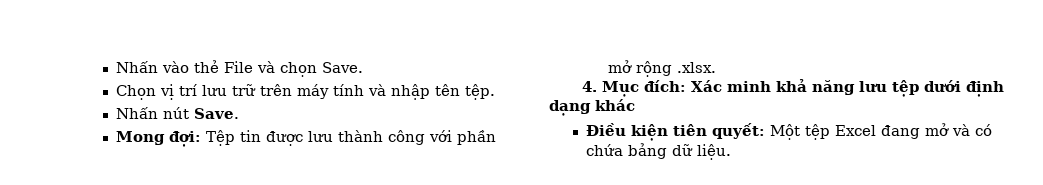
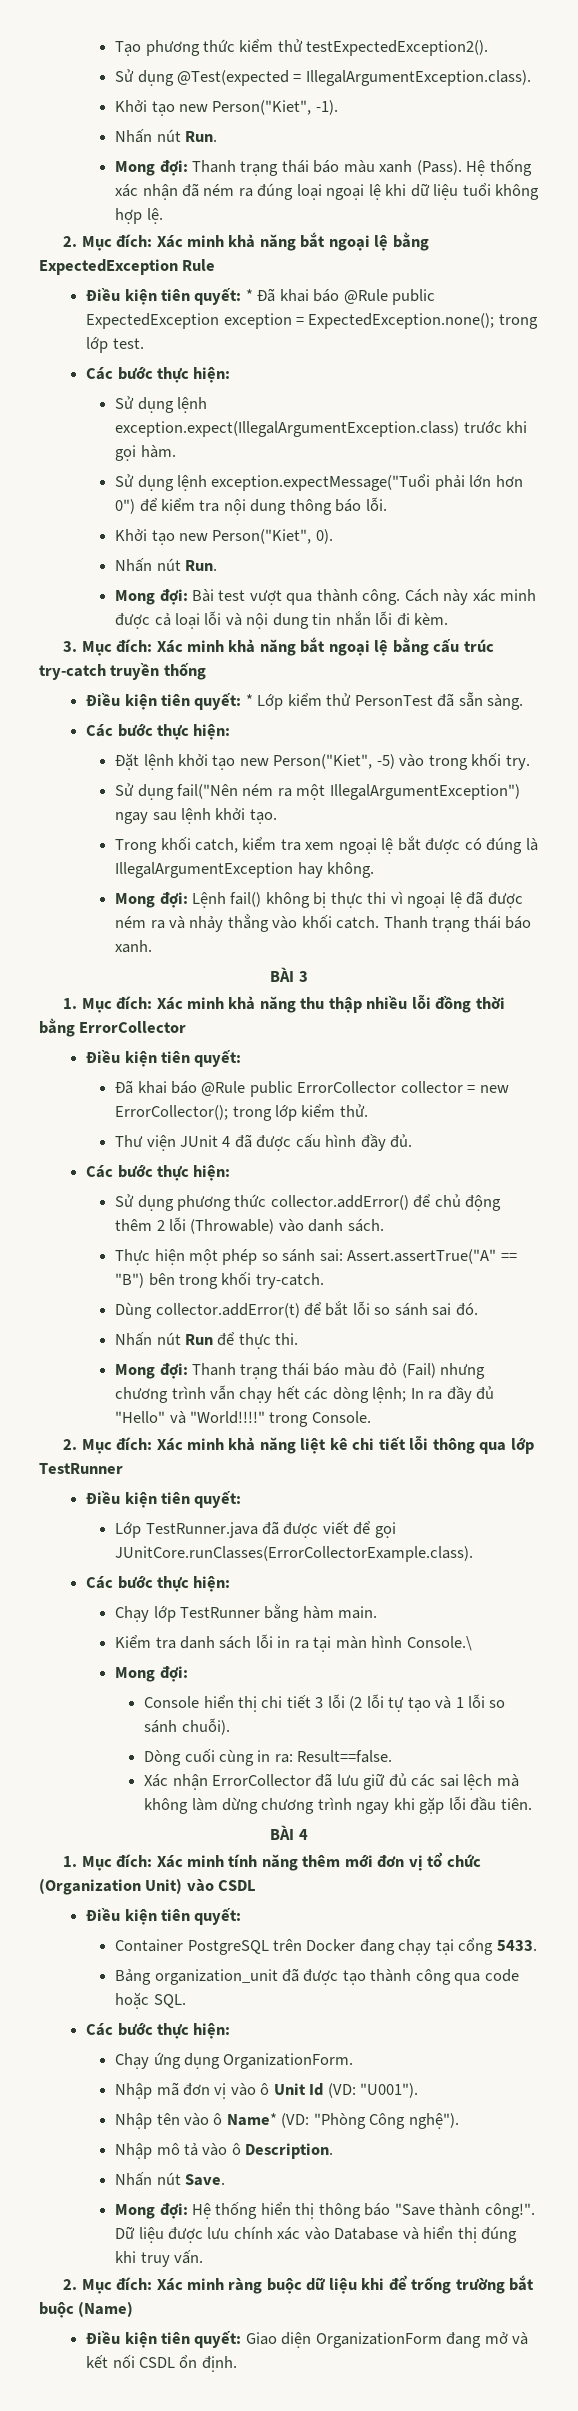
[115,60,363,77] [115,84,495,100] Nhấn vào thẻ File và chọn Save. // Chọn vị trí lưu trữ trên máy tính và nhập tên tệp. -> [115,39,489,56] [115,69,531,86] [115,100,338,116] [115,129,218,143] [115,159,532,176] [115,183,540,200] [115,208,163,224] [63,232,429,251] [39,259,216,275] [86,288,436,305] [86,313,538,329] [86,337,144,353] [86,366,231,383] [115,396,208,413] [115,421,528,437] [115,445,176,461] [115,474,523,491] [115,497,387,515] [115,529,333,545] [115,558,218,572] [115,589,537,605] [115,611,449,629] [63,637,494,656] [39,663,206,680] [86,692,524,710] [86,723,231,740] [115,753,530,770] [115,783,520,800] [115,808,277,824] [115,836,538,854] [115,862,375,878] [115,891,523,908] [115,914,532,932] [115,940,153,953] [270,967,308,982] [63,995,505,1013] [39,1018,187,1037] [86,1050,242,1067] [115,1080,509,1097] [115,1104,368,1121] [115,1134,413,1151] [86,1164,231,1181] [115,1194,502,1211] [115,1217,384,1234] [115,1249,517,1265] [115,1272,324,1289] [115,1301,478,1319] [115,1332,299,1349] [115,1363,486,1379] [115,1385,495,1403] [115,1411,371,1427] [63,1436,534,1454] [39,1463,123,1474] [86,1491,242,1508] [115,1521,396,1538] [115,1546,474,1562] [86,1575,231,1592] [115,1604,378,1622] [115,1634,472,1652] [115,1666,188,1682] [144,1694,506,1712] [144,1718,230,1735] [144,1749,393,1766] [144,1773,519,1790] [144,1796,532,1814] [270,1825,308,1840] [63,1852,481,1871] [39,1878,257,1895] [86,1908,242,1925] [115,1938,537,1955] [115,1968,519,1985] [115,1992,186,2009] [86,2022,231,2039] [115,2052,354,2069] [115,2082,419,2099] [115,2113,459,2129] [115,2143,334,2159] Tạo phương thức kiểm thử testExpectedException2(). // Sử dụng @Test(expected = IllegalArgumentException.class). // Khởi tạo new Person("Kiet", -1). // Nhấn nút Run. // Mong đợi: Thanh trạng thái báo màu xanh (Pass). Hệ thống xác nhận đã ném ra đúng loại ngoại lệ khi dữ liệu tuổi không hợp lệ. // 2. Mục đích: Xác minh khả năng bắt ngoại lệ bằng ExpectedException Rule // Điều kiện tiên quyết: * Đã khai báo @Rule public ExpectedException exception = ExpectedException.none(); trong lớp test. // Các bước thực hiện: // Sử dụng lệnh exception.expect(IllegalArgumentException.class) trước khi gọi hàm. // Sử dụng lệnh exception.expectMessage("Tuổi phải lớn hơn 0") để kiểm tra nội dung thông báo lỗi. // Khởi tạo new Person("Kiet", 0). // Nhấn nút Run. // Mong đợi: Bài test vượt qua thành công. Cách này xác minh được cả loại lỗi và nội dung tin nhắn lỗi đi kèm. // 3. Mục đích: Xác minh khả năng bắt ngoại lệ bằng cấu trúc try-catch truyền thống // Điều kiện tiên quyết: * Lớp kiểm thử PersonTest đã sẵn sàng. // Các bước thực hiện: // Đặt lệnh khởi tạo new Person("Kiet", -5) vào trong khối try. // Sử dụng fail("Nên ném ra một IllegalArgumentException") ngay sau lệnh khởi tạo. // Trong khối catch, kiểm tra xem ngoại lệ bắt được có đúng là IllegalArgumentException hay không. // Mong đợi: Lệnh fail() không bị thực thi vì ngoại lệ đã được ném ra và nhảy thẳng vào khối catch. Thanh trạng thái báo xanh. // BÀI 3 // 1. Mục đích: Xác minh khả năng thu thập nhiều lỗi đồng thời bằng ErrorCollector // Điều kiện tiên quyết: // Đã khai báo @Rule public ErrorCollector collector = new ErrorCollector(); trong lớp kiểm thử. // Thư viện JUnit 4 đã được cấu hình đầy đủ. // Các bước thực hiện: // Sử dụng phương thức collector.addError() để chủ động thêm 2 lỗi (Throwable) vào danh sách. // Thực hiện một phép so sánh sai: Assert.assertTrue("A" == "B") bên trong khối try-catch. // Dùng collector.addError(t) để bắt lỗi so sánh sai đó. // Nhấn nút Run để thực thi. // Mong đợi: Thanh trạng thái báo màu đỏ (Fail) nhưng chương trình vẫn chạy hết các dòng lệnh; In ra đầy đủ "Hello" và "World!!!!" trong Console. // 2. Mục đích: Xác minh khả năng liệt kê chi tiết lỗi thông qua lớp TestRunner // Điều kiện tiên quyết: // Lớp TestRunner.java đã được viết để gọi JUnitCore.runClasses(ErrorCollectorExample.class). // Các bước thực hiện: // Chạy lớp TestRunner bằng hàm main. // Kiểm tra danh sách lỗi in ra tại màn hình Console.\ // Mong đợi: // Console hiển thị chi tiết 3 lỗi (2 lỗi tự tạo và 1 lỗi so sánh chuỗi). // Dòng cuối cùng in ra: Result==false. // Xác nhận ErrorCollector đã lưu giữ đủ các sai lệch mà không làm dừng chương trình ngay khi gặp lỗi đầu tiên. // BÀI 4 // 1. Mục đích: Xác minh tính năng thêm mới đơn vị tổ chức (Organization Unit) vào CSDL // Điều kiện tiên quyết: // Container PostgreSQL trên Docker đang chạy tại cổng 5433. // Bảng organization_unit đã được tạo thành công qua code hoặc SQL. // Các bước thực hiện: // Chạy ứng dụng OrganizationForm. // Nhập mã đơn vị vào ô Unit Id (VD: "U001"). // Nhập tên vào ô Name* (VD: "Phòng Công nghệ"). // Nhập mô tả vào ô Description.
[205,130,496,146] [607,60,716,77] [581,79,1004,97] [549,99,635,116] [586,123,993,141] [586,143,732,160] Tệp tin được lưu thành công với phần mở rộng .xlsx. // 4. Mục đích: Xác minh khả năng lưu tệp dưới định dạng khác // Điều kiện tiên quyết: Một tệp Excel đang mở và có chứa bảng dữ liệu. -> [192,2202,535,2219] [115,2226,518,2243] [115,2250,204,2267] [63,2275,535,2294] [39,2301,134,2318] [86,2331,529,2348] [86,2355,237,2372] Hệ thống hiển thị thông báo "Save thành công!". Dữ liệu được lưu chính xác vào Database và hiển thị đúng khi truy vấn. // 2. Mục đích: Xác minh ràng buộc dữ liệu khi để trống trường bắt buộc (Name) // Điều kiện tiên quyết: Giao diện OrganizationForm đang mở và kết nối CSDL ổn định.

